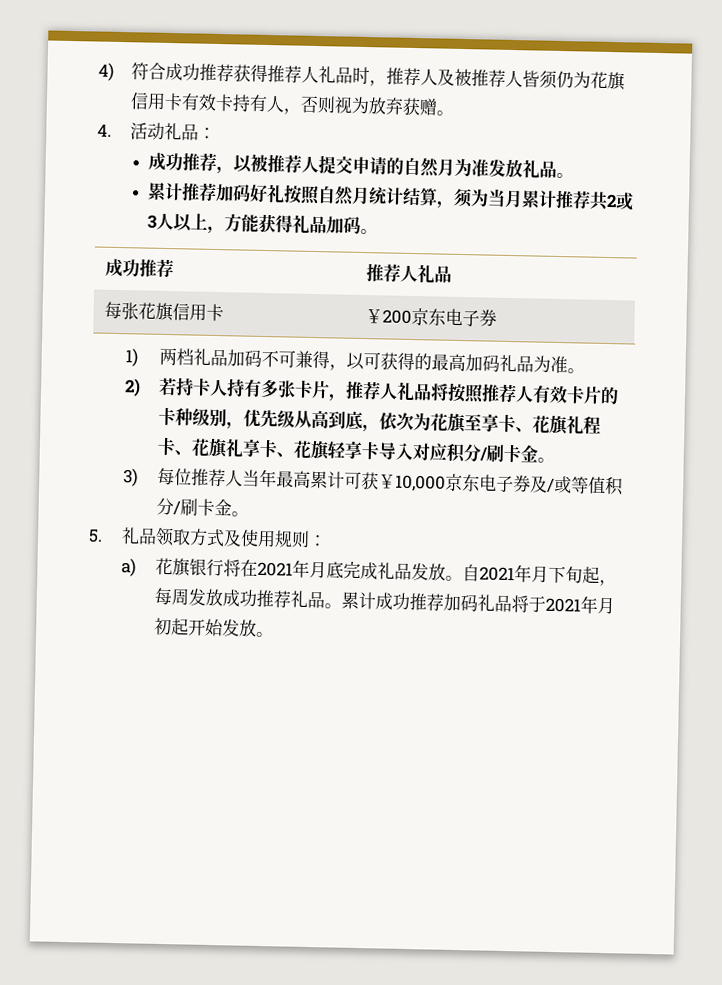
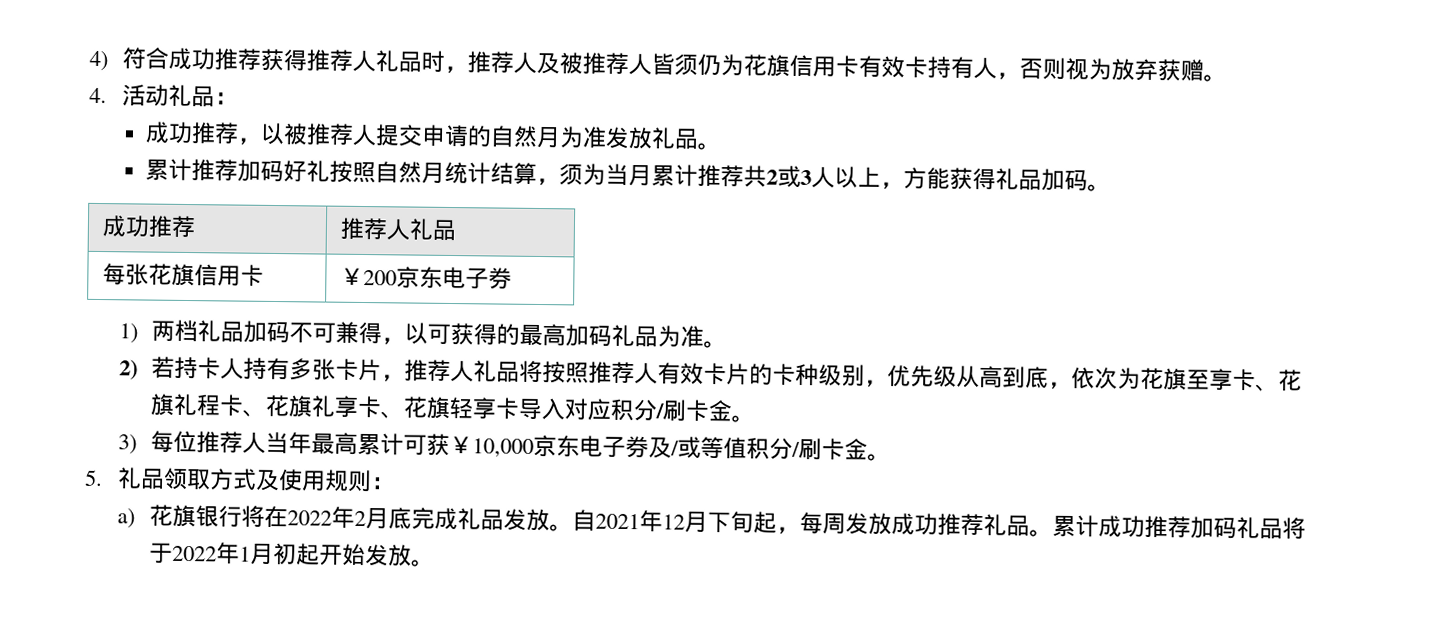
[256,559,310,578] 2021年 -> [287,506,367,528] 2022年2
(532, 573) none -> [662,514,686,530] 12
[544,595,598,614] 2021年 -> [172,542,252,564] 2022年1

